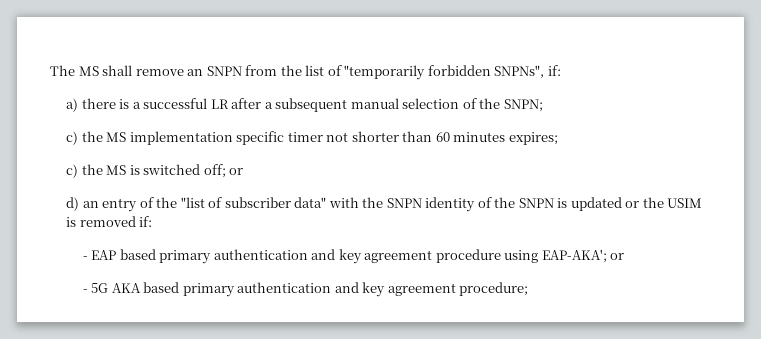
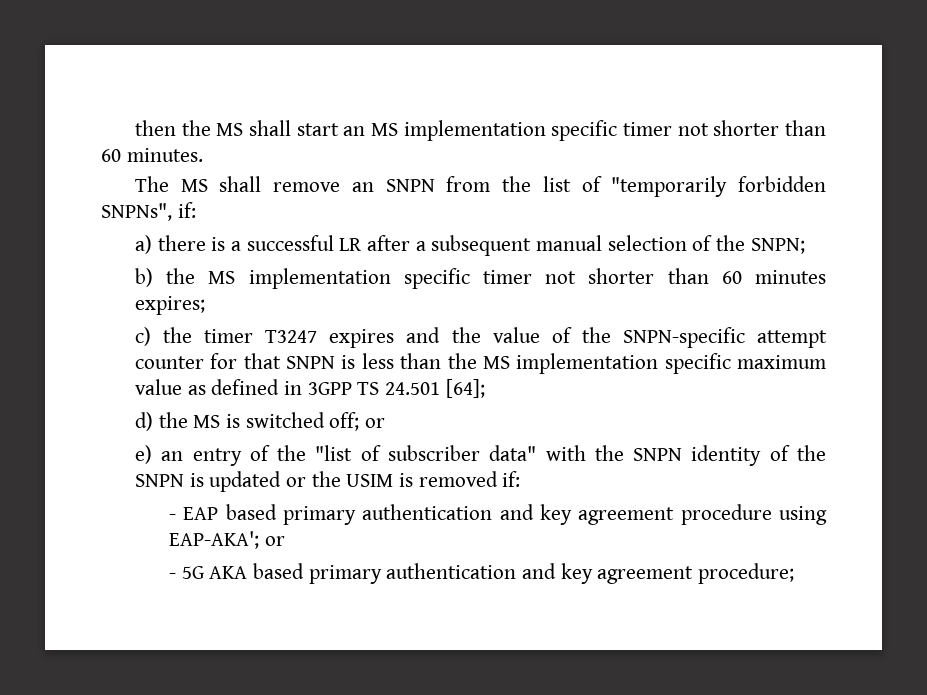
(50, 70) none -> [134,120,826,141] [101,148,203,162] then the MS shall start an MS implementation specific timer not shorter than 60 minutes. //
[66,131,79,145] c) -> [134,268,153,287] b)
(103, 169) none -> [204,327,827,348] [134,353,826,374] [134,379,485,398] [134,412,188,431] timer T3247 expires and the value of the SNPN-specific attempt counter for that SNPN is less than the MS implementation specific maximum value as defined in 3GPP TS 24.501 [64]; // d) the
[66,197,80,211] d) -> [134,445,152,464] e)

